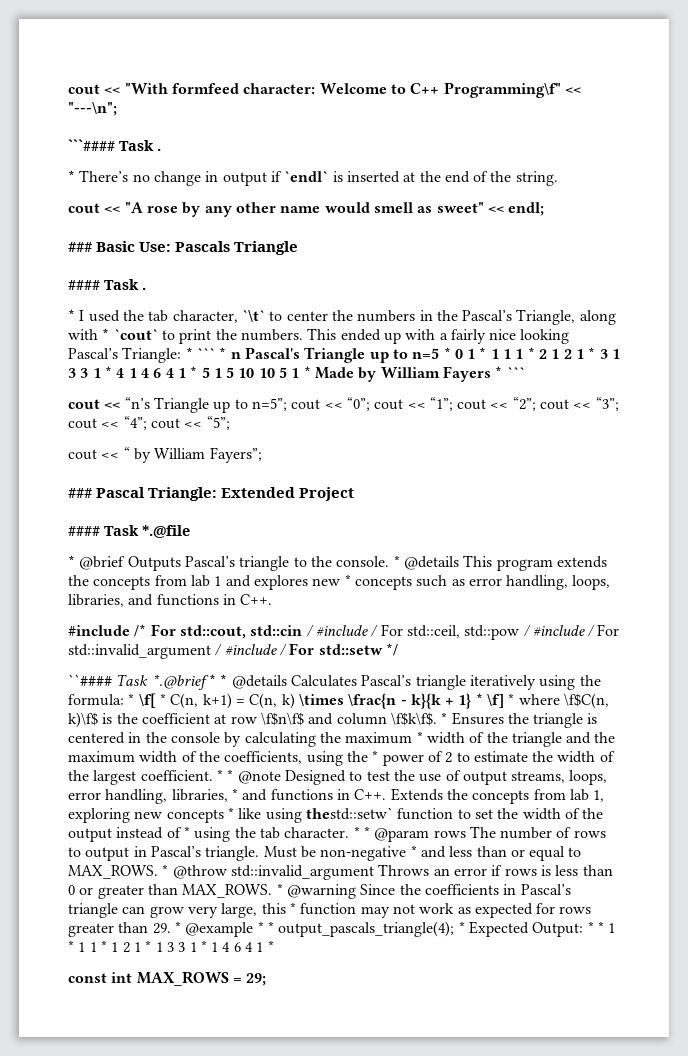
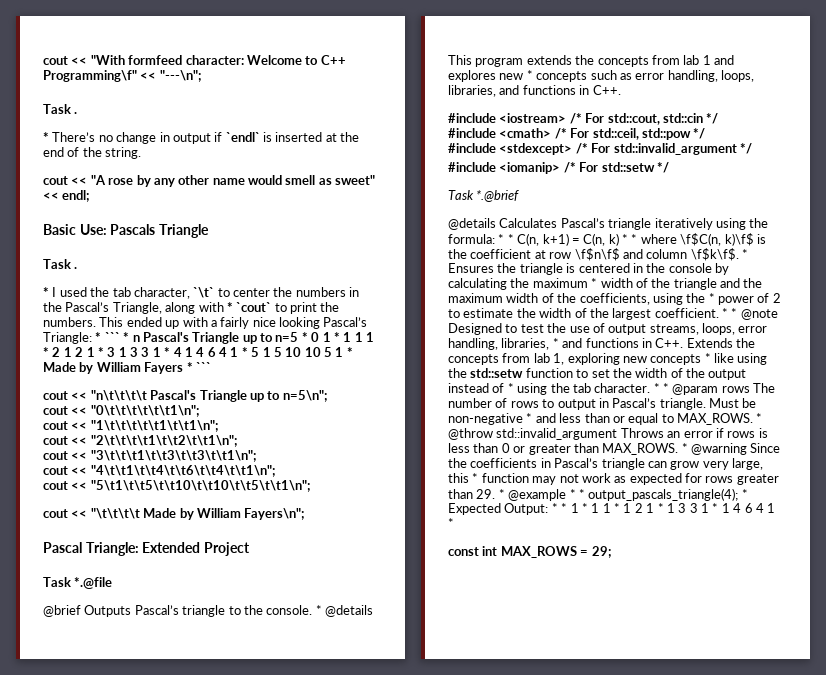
[68,139,115,151] ```#### -> (202, 76) none
[68,242,92,252] ### -> (91, 196) none
[68,280,100,290] #### -> (209, 231) none
[124,397,619,413] [68,416,230,430] [68,447,262,463] [68,488,92,498] “n’s Triangle up to n=5”; cout << “0”; cout << “1”; cout << “2”; cout << “3”; cout << “4”; cout << “5”; // cout << “ by William Fayers”; // ### -> [90,390,328,402] [43,405,200,417] [43,420,219,432] [43,435,238,447] [43,450,257,462] [43,465,276,477] [43,480,311,492] [43,508,306,520] "n\t\t\t\t Pascal's Triangle up to n=5\n"; // cout << "0\t\t\t\t\t\t1\n"; // cout << "1\t\t\t\t\t1\t\t1\n"; // cout << "2\t\t\t\t1\t\t2\t\t1\n"; // cout << "3\t\t\t1\t\t3\t\t3\t\t1\n"; // cout << "4\t\t1\t\t4\t\t6\t\t4\t\t1\n"; // cout << "5\t1\t\t5\t\t10\t\t10\t\t5\t\t1\n"; // cout << "\t\t\t\t Made by William Fayers\n"; //
[68,526,100,536] #### -> (250, 549) none
[68,555,75,567] * -> (113, 583) none
(130, 630) none -> [499,113,567,123] <iostream>
[306,624,620,640] [68,643,287,659] / #include / For std::ceil, std::pow / #include / For std::invalid_argument / #include / -> [706,113,719,124] [448,128,706,140] [448,143,752,155] [448,162,576,174] */ // #include <cmath> /* For std::ceil, std::pow */ // #include <stdexcept> /* For std::invalid_argument */ // #include <iomanip> /*
[68,674,112,686] ``#### -> (669, 167) none
[208,674,228,686] * * -> (520, 196) //
[138,693,156,708] \f[ -> (505, 239) none
[298,693,505,709] \times \frac{n - k}{k + 1} * \f] -> [622,234,628,244] *
[305,807,393,820] thestd::setw` -> [448,368,524,378] the std::setw

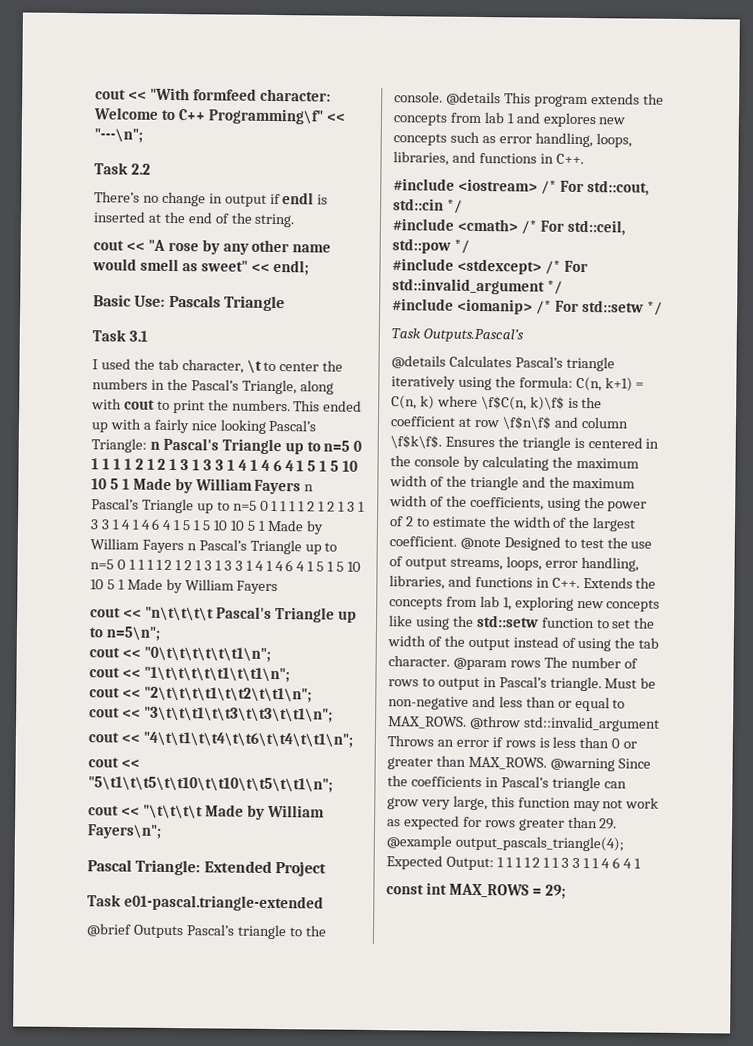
[74,112,78,114] [43,132,49,142] . // * -> [130,163,151,175] 2.2 //
[225,132,260,142] `endl` -> [282,192,315,205] endl
[74,267,78,269] [43,287,49,297] . // * -> [128,330,148,342] 3.1 //
[193,287,215,298] `\t` -> [246,359,262,374] \t
[226,302,272,312] * `cout` -> [123,399,155,410] cout
[95,332,374,344] [43,347,353,357] [43,362,211,374] * ``` * n Pascal's Triangle up to n=5 * 0 1 * 1 1 1 * 2 1 2 1 * 3 1 3 3 1 * 4 1 4 6 4 1 * 5 1 5 10 10 5 1 * Made by William Fayers * ``` -> [149,437,363,455] [91,458,359,472] [91,477,315,495] [91,498,365,514] [90,518,324,535] [90,538,338,555] [90,559,361,572] [90,578,279,595] n Pascal's Triangle up to n=5 0 1 1 1 1 2 1 2 1 3 1 3 3 1 4 1 4 6 4 1 5 1 5 10 10 5 1 Made by William Fayers n Pascal’s Triangle up to n=5 0 1 1 1 1 2 1 2 1 3 1 3 3 1 4 1 4 6 4 1 5 1 5 10 10 5 1 Made by William Fayers n Pascal’s Triangle up to n=5 0 1 1 1 1 2 1 2 1 3 1 3 3 1 4 1 4 6 4 1 5 1 5 10 10 5 1 Made by William Fayers
[74,577,113,589] *.@file -> [123,894,324,912] e01-pascal.triangle-extended
[315,605,322,615] * -> (443, 97) none
[526,70,533,80] * -> (626, 121) none
[476,190,520,202] *.@brief -> [422,328,524,343] Outputs.Pascal’s
[498,234,514,244] * * -> (573, 382) none
[622,234,638,244] * * -> (435, 402) none
[742,249,748,259] * -> (442, 442) none
[591,278,598,288] * -> (639, 463) none
[708,293,715,303] * -> (605, 503) none
[722,308,738,318] * * -> (457, 541) none
[552,338,559,348] * -> (445, 582) none
[704,353,711,363] * -> (661, 605) none
[507,383,514,393] * -> (576, 642) none
[653,383,669,393] * * -> (450, 661) none
[526,413,533,423] * -> (469, 703) none
[756,413,763,423] * -> (467, 722) none
[681,443,688,453] * -> (547, 763) none
[472,473,479,483] * -> (515, 802) none
[498,488,748,501] [448,503,776,515] [448,518,454,528] * @example * * output_pascals_triangle(4); * Expected Output: * * 1 * 1 1 * 1 2 1 * 1 3 3 1 * 1 4 6 4 1 * -> [386,835,624,852] [386,855,641,871] @example output_pascals_triangle(4); Expected Output: 1 1 1 1 2 1 1 3 3 1 1 4 6 4 1

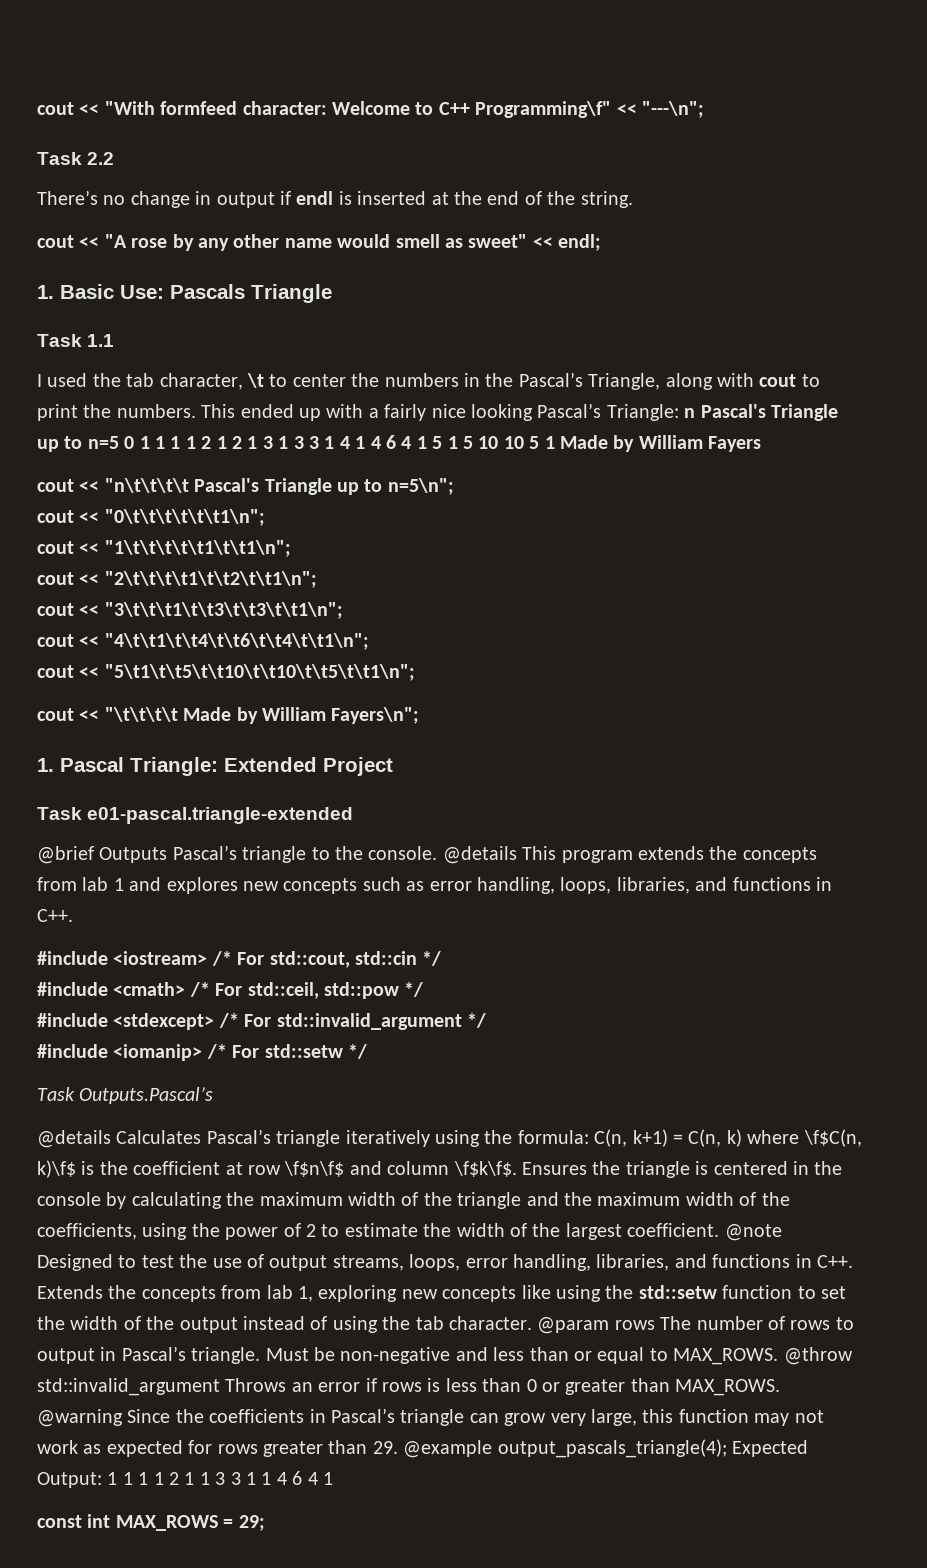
(309, 267) none -> [37,285,54,299] 1.
[128,330,148,342] 3.1 -> [87,334,115,347] 1.1
[304,484,315,492] [91,498,365,514] [90,518,324,535] [90,538,338,555] [90,559,361,572] [90,578,279,595] n Pascal’s Triangle up to n=5 0 1 1 1 1 2 1 2 1 3 1 3 3 1 4 1 4 6 4 1 5 1 5 10 10 5 1 Made by William Fayers n Pascal’s Triangle up to n=5 0 1 1 1 1 2 1 2 1 3 1 3 3 1 4 1 4 6 4 1 5 1 5 10 10 5 1 Made by William Fayers -> (762, 444) none
(162, 831) none -> [37,758,54,772] 1.

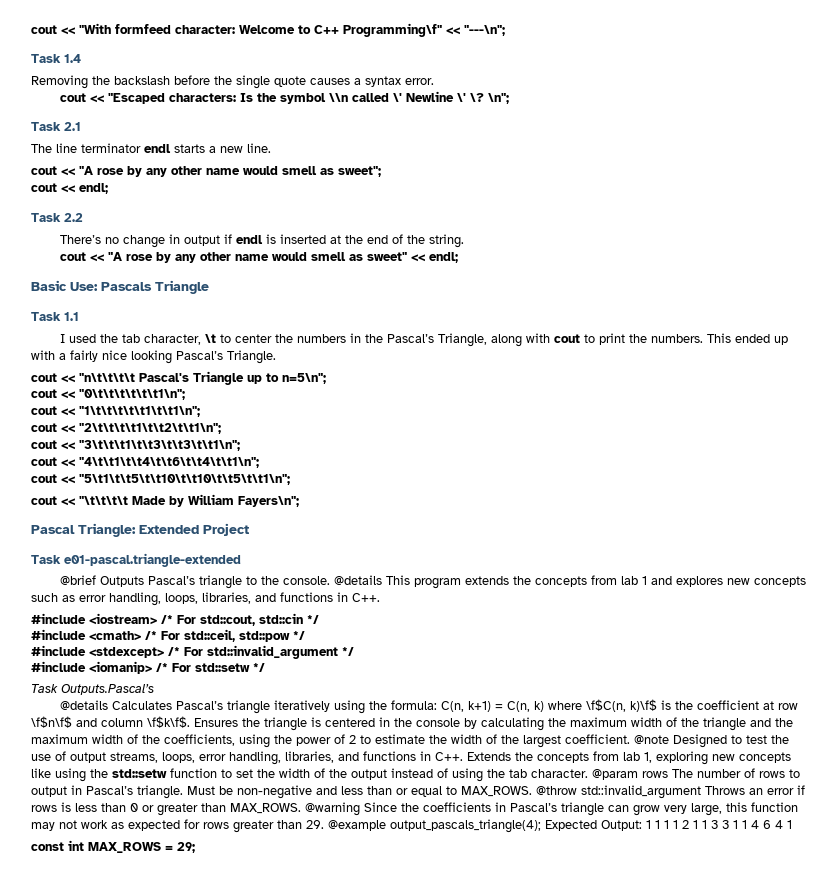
(704, 109) none -> [31,54,81,63] [31,75,434,89] [60,91,510,104] [31,122,81,131] [31,143,271,153] [31,166,381,177] [31,183,108,194] // Task 1.4 // Removing the backslash before the single quote causes a syntax error. // cout << "Escaped characters: Is the symbol \\n called \' Newline \' \? \n"; // Task 2.1 // The line terminator endl starts a new line. // cout << "A rose by any other name would smell as sweet"; // cout << endl;
[37,285,54,299] 1. -> (459, 257) none
[606,404,838,421] [37,435,762,452] Triangle: n Pascal's Triangle up to n=5 0 1 1 1 1 2 1 2 1 3 1 3 3 1 4 1 4 6 4 1 5 1 5 10 10 5 1 Made by William Fayers -> [227,350,276,364] Triangle.
[37,758,54,772] 1. -> (299, 501) none

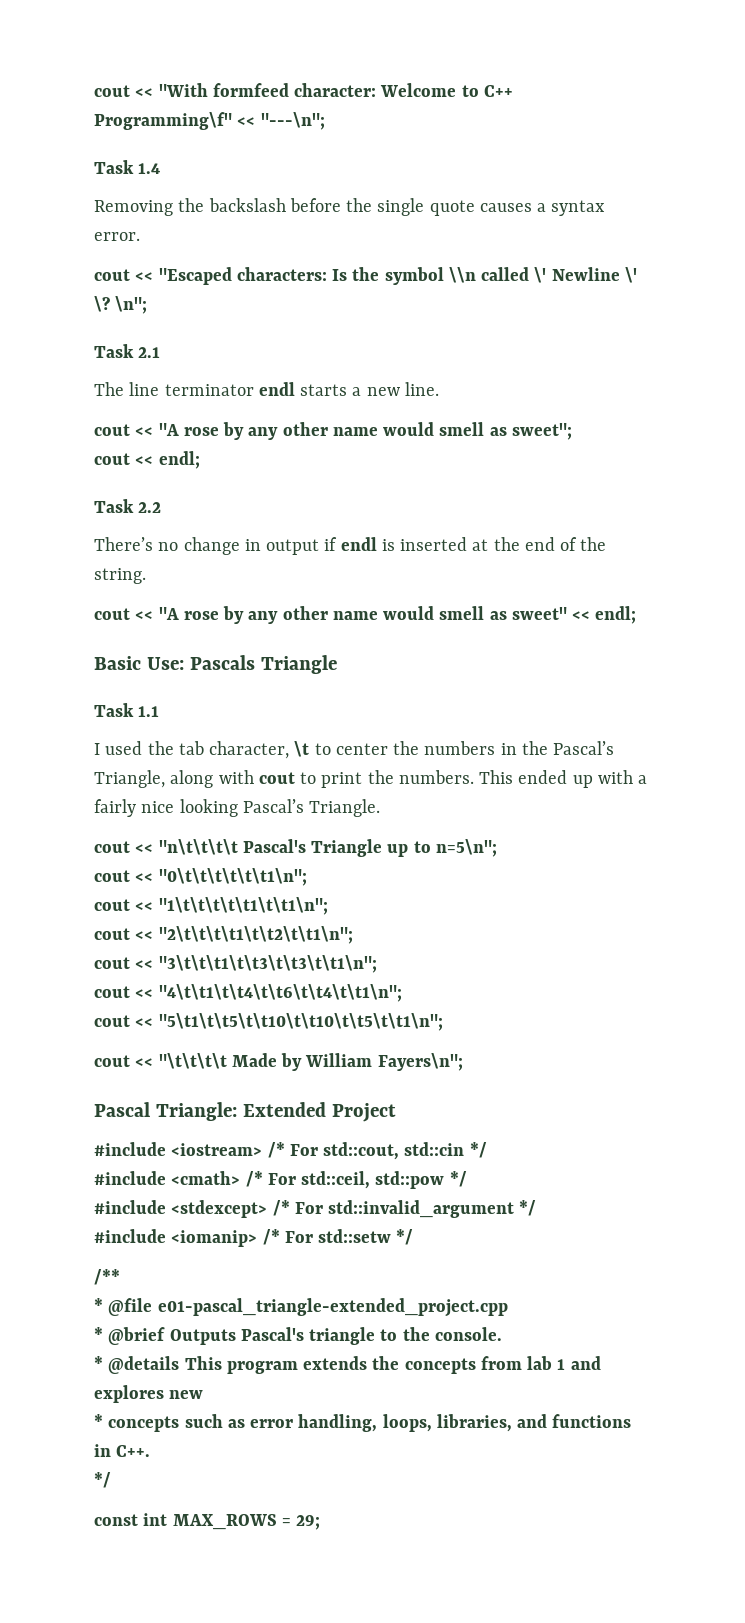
[31,553,241,567] [60,575,807,589] [31,592,380,606] // Task e01-pascal.triangle-extended // @brief Outputs Pascal’s triangle to the console. @details This program extends the concepts from lab 1 and explores new concepts such as error handling, loops, libraries, and functions in C++. -> (396, 1112) none
[31,684,154,695] [60,699,799,714] [31,716,793,731] [31,734,789,748] [31,751,791,765] [31,768,800,782] [31,785,805,799] [31,802,798,816] [31,819,792,833] Task Outputs.Pascal’s // @details Calculates Pascal’s triangle iteratively using the formula: C(n, k+1) = C(n, k) where \f$C(n, k)\f$ is the coefficient at row \f$n\f$ and column \f$k\f$. Ensures the triangle is centered in the console by calculating the maximum width of the triangle and the maximum width of the coefficients, using the power of 2 to estimate the width of the largest coefficient. @note Designed to test the use of output streams, loops, error handling, libraries, and functions in C++. Extends the concepts from lab 1, exploring new concepts like using the std::setw function to set the width of the output instead of using the tab character. @param rows The number of rows to output in Pascal’s triangle. Must be non-negative and less than or equal to MAX_ROWS. @throw std::invalid_argument Throws an error if rows is less than 0 or greater than MAX_ROWS. @warning Since the coefficients in Pascal’s triangle can grow very large, this function may not work as expected for rows greater than 29. @example output_pascals_triangle(4); Expected Output: 1 1 1 1 2 1 1 3 3 1 1 4 6 4 1 -> [94,1269,120,1285] [94,1298,508,1317] [94,1327,502,1345] [94,1356,601,1374] [94,1385,204,1403] [94,1414,632,1432] [94,1444,151,1457] [94,1472,111,1488] /** // * @file e01-pascal_triangle-extended_project.cpp // * @brief Outputs Pascal's triangle to the console. // * @details This program extends the concepts from lab 1 and explores new // * concepts such as error handling, loops, libraries, and functions in C++. // */

